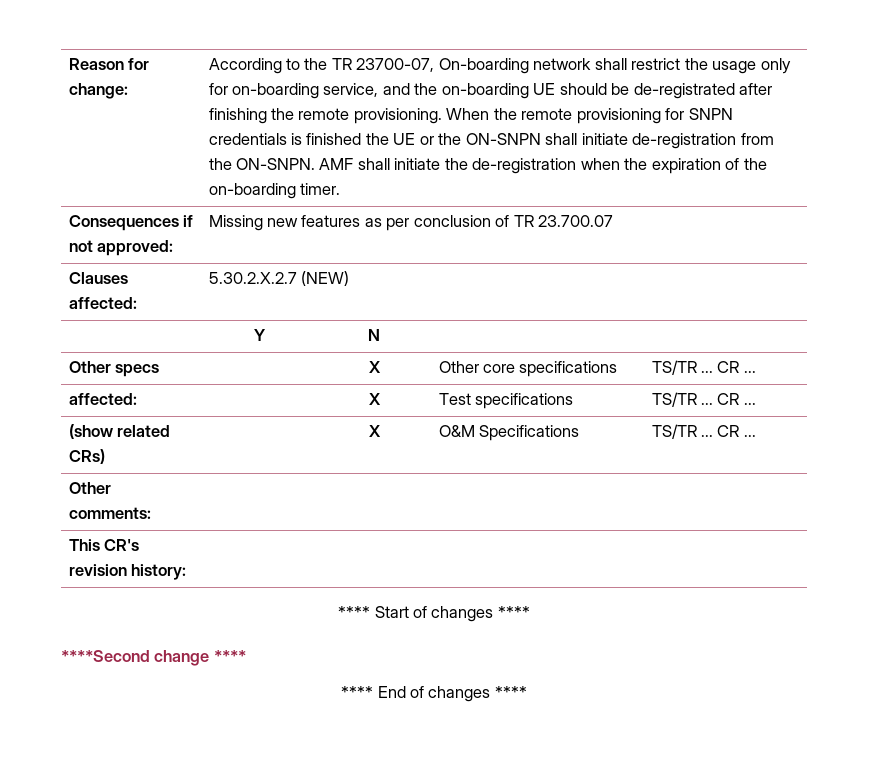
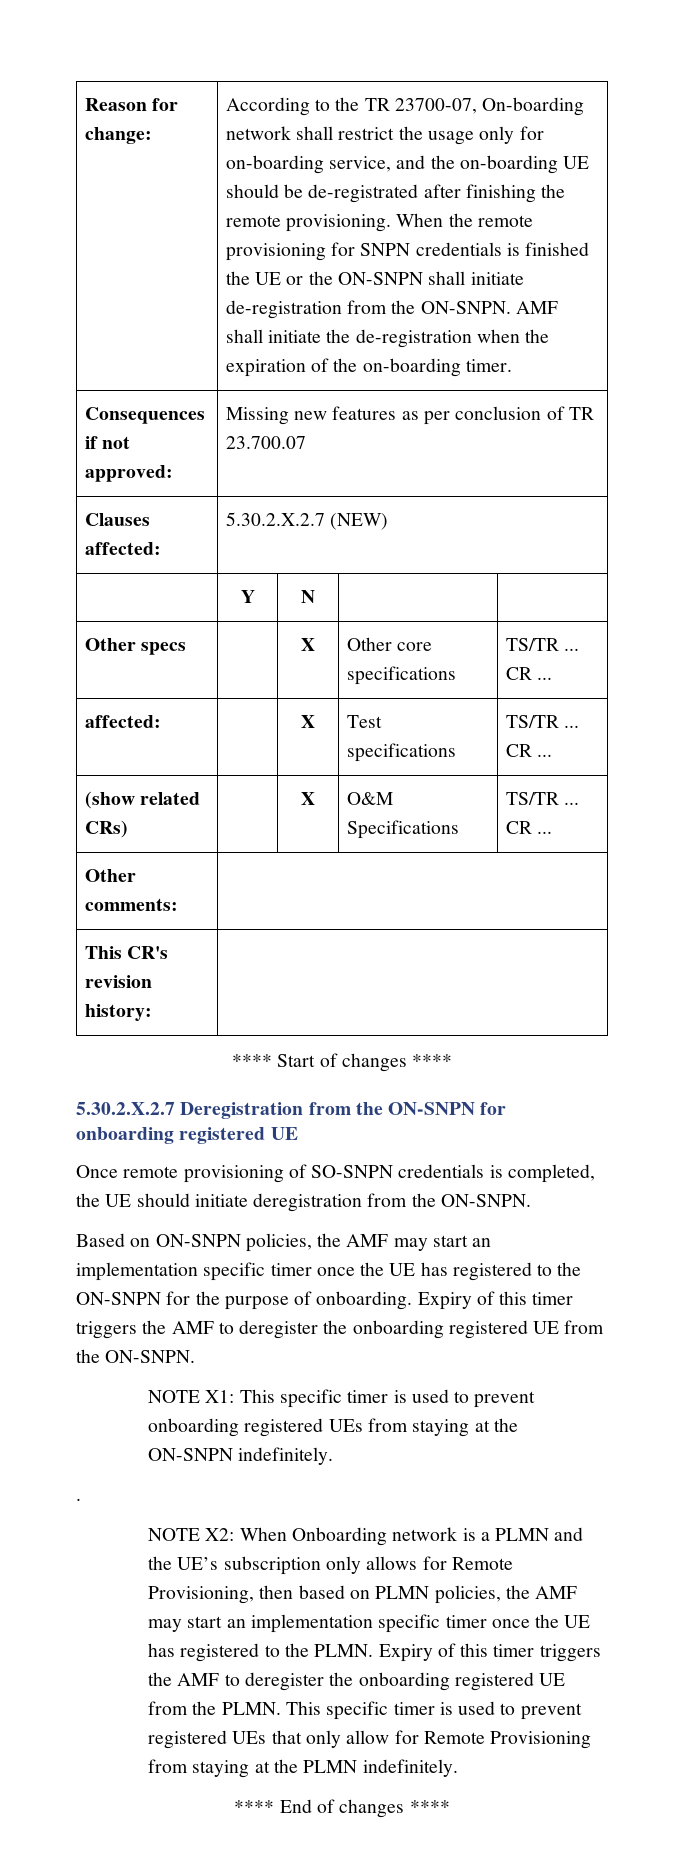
[61,650,246,666] ****Second change **** -> [76,1102,507,1119] [76,1127,298,1144] [76,1164,595,1183] [76,1193,531,1212] [76,1233,492,1252] [76,1262,582,1281] [76,1291,574,1310] [76,1320,605,1339] [76,1349,196,1363] [148,1389,536,1408] [148,1418,518,1437] [148,1447,334,1465] [76,1498,81,1501] [148,1527,584,1546] [148,1556,513,1575] [148,1585,578,1604] [148,1614,591,1633] [148,1643,601,1662] [148,1672,566,1691] [148,1701,582,1720] [148,1730,592,1749] [148,1759,458,1778] 5.30.2.X.2.7 Deregistration from the ON-SNPN for onboarding registered UE // Once remote provisioning of SO-SNPN credentials is completed, the UE should initiate deregistration from the ON-SNPN. // Based on ON-SNPN policies, the AMF may start an implementation specific timer once the UE has registered to the ON-SNPN for the purpose of onboarding. Expiry of this timer triggers the AMF to deregister the onboarding registered UE from the ON-SNPN. // NOTE X1: This specific timer is used to prevent onboarding registered UEs from staying at the ON-SNPN indefinitely. // . // NOTE X2: When Onboarding network is a PLMN and the UE’s subscription only allows for Remote Provisioning, then based on PLMN policies, the AMF may start an implementation specific timer once the UE has registered to the PLMN. Expiry of this timer triggers the AMF to deregister the onboarding registered UE from the PLMN. This specific timer is used to prevent registered UEs that only allow for Remote Provisioning from staying at the PLMN indefinitely.

